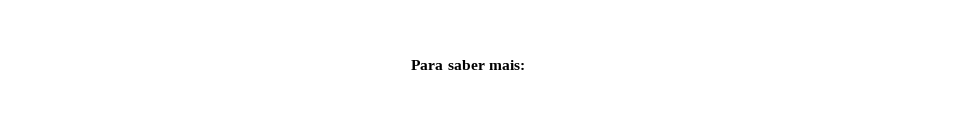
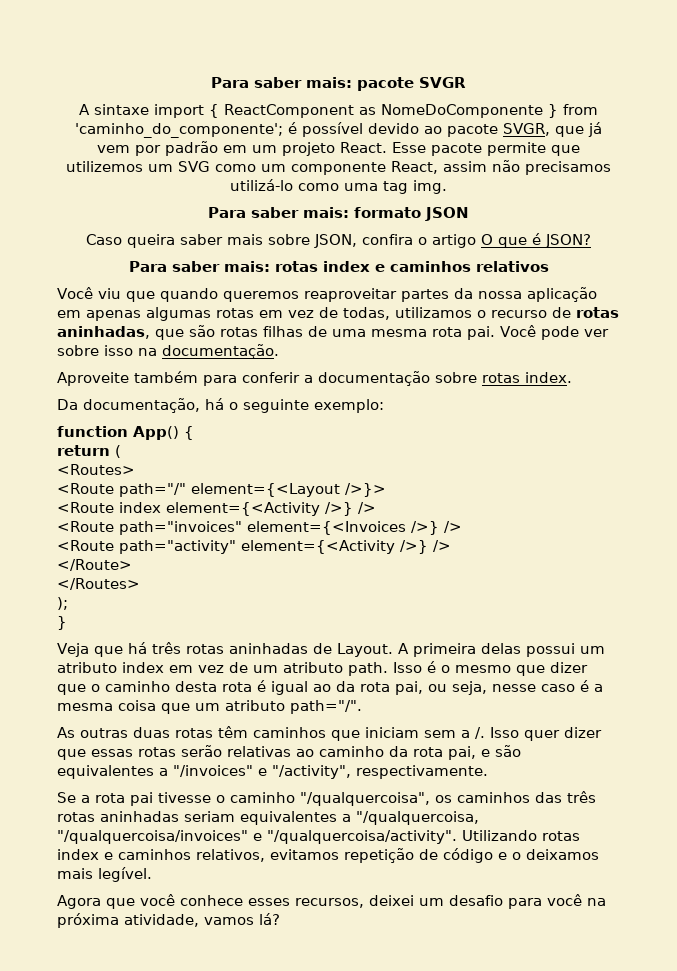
[411,60,525,70] Para saber mais: -> [211,77,466,91] [79,104,598,118] [75,122,602,138] [97,141,580,156] [66,160,611,175] [230,179,447,194] [208,207,469,221] [86,233,591,248] [128,261,549,272] [57,287,597,302] [57,307,619,321] [57,325,609,340] [57,344,279,359] [57,371,572,386] [57,398,384,413] [57,426,194,440] [57,445,121,458] [57,464,135,475] [57,483,386,497] [57,502,376,516] [57,521,462,535] [57,540,451,554] [57,559,132,571] [57,578,140,590] [57,597,68,610] [57,616,67,630] [57,642,605,657] [57,661,588,676] [57,680,603,695] [57,700,362,714] [57,726,602,741] [57,745,521,760] [57,765,488,779] [57,791,596,806] [57,811,479,825] [57,830,580,844] [57,848,599,863] [57,867,152,882] [57,894,606,909] [57,913,280,928] Para saber mais: pacote SVGR // A sintaxe import { ReactComponent as NomeDoComponente } from 'caminho_do_componente'; é possível devido ao pacote SVGR, que já vem por padrão em um projeto React. Esse pacote permite que utilizemos um SVG como um componente React, assim não precisamos utilizá-lo como uma tag img. // Para saber mais: formato JSON // Caso queira saber mais sobre JSON, confira o artigo O que é JSON? // Para saber mais: rotas index e caminhos relativos // Você viu que quando queremos reaproveitar partes da nossa aplicação em apenas algumas rotas em vez de todas, utilizamos o recurso de rotas aninhadas, que são rotas filhas de uma mesma rota pai. Você pode ver sobre isso na documentação. // Aproveite também para conferir a documentação sobre rotas index. // Da documentação, há o seguinte exemplo: // function App() { // return ( // <Routes> // <Route path="/" element={<Layout />}> // <Route index element={<Activity />} /> // <Route path="invoices" element={<Invoices />} /> // <Route path="activity" element={<Activity />} /> // </Route> // </Routes> // ); // } // Veja que há três rotas aninhadas de Layout. A primeira delas possui um atributo index em vez de um atributo path. Isso é o mesmo que dizer que o caminho desta rota é igual ao da rota pai, ou seja, nesse caso é a mesma coisa que um atributo path="/". // As outras duas rotas têm caminhos que iniciam sem a /. Isso quer dizer que essas rotas serão relativas ao caminho da rota pai, e são equivalentes a "/invoices" e "/activity", respectivamente. // Se a rota pai tivesse o caminho "/qualquercoisa", os caminhos das três rotas aninhadas seriam equivalentes a "/qualquercoisa, "/qualquercoisa/invoices" e "/qualquercoisa/activity". Utilizando rotas index e caminhos relativos, evitamos repetição de código e o deixamos mais legível. // Agora que você conhece esses recursos, deixei um desafio para você na próxima atividade, vamos lá?

